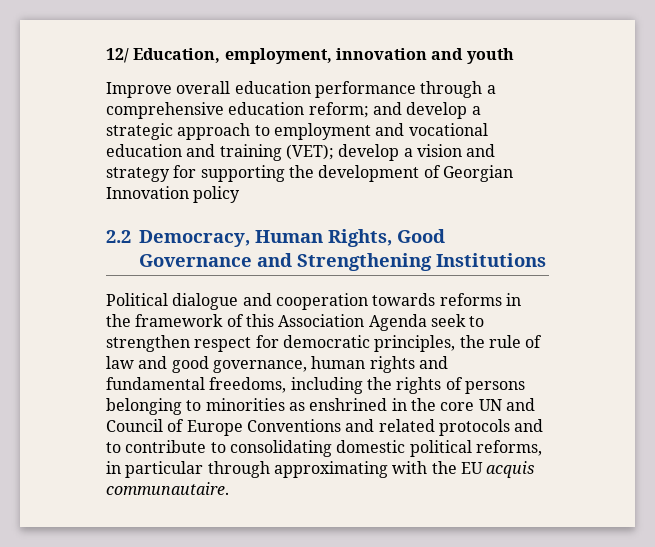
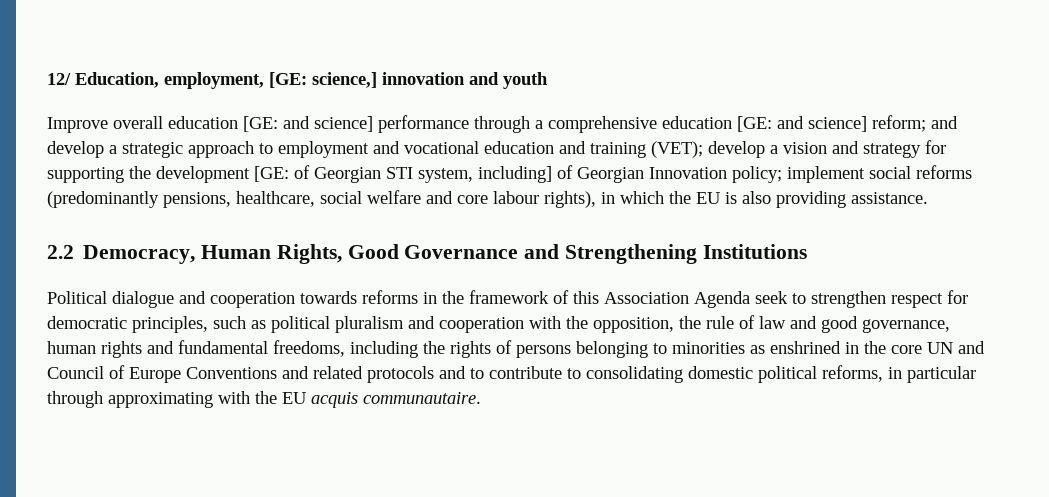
(332, 56) none -> [269,72,377,88] [GE: science,]
(311, 87) none -> [243,116,373,132] [GE: and science]
(305, 108) none -> [737,116,867,132] [GE: and science]
[423,165,513,182] [106,186,241,203] of Georgian Innovation policy -> [254,165,972,183] [47,190,928,208] [GE: of Georgian STI system, including] of Georgian Innovation policy; implement social reforms (predominantly pensions, healthcare, social welfare and core labour rights), in which the EU is also providing assistance.
(456, 343) none -> [213,316,674,333] such as political pluralism and cooperation with the opposition,

